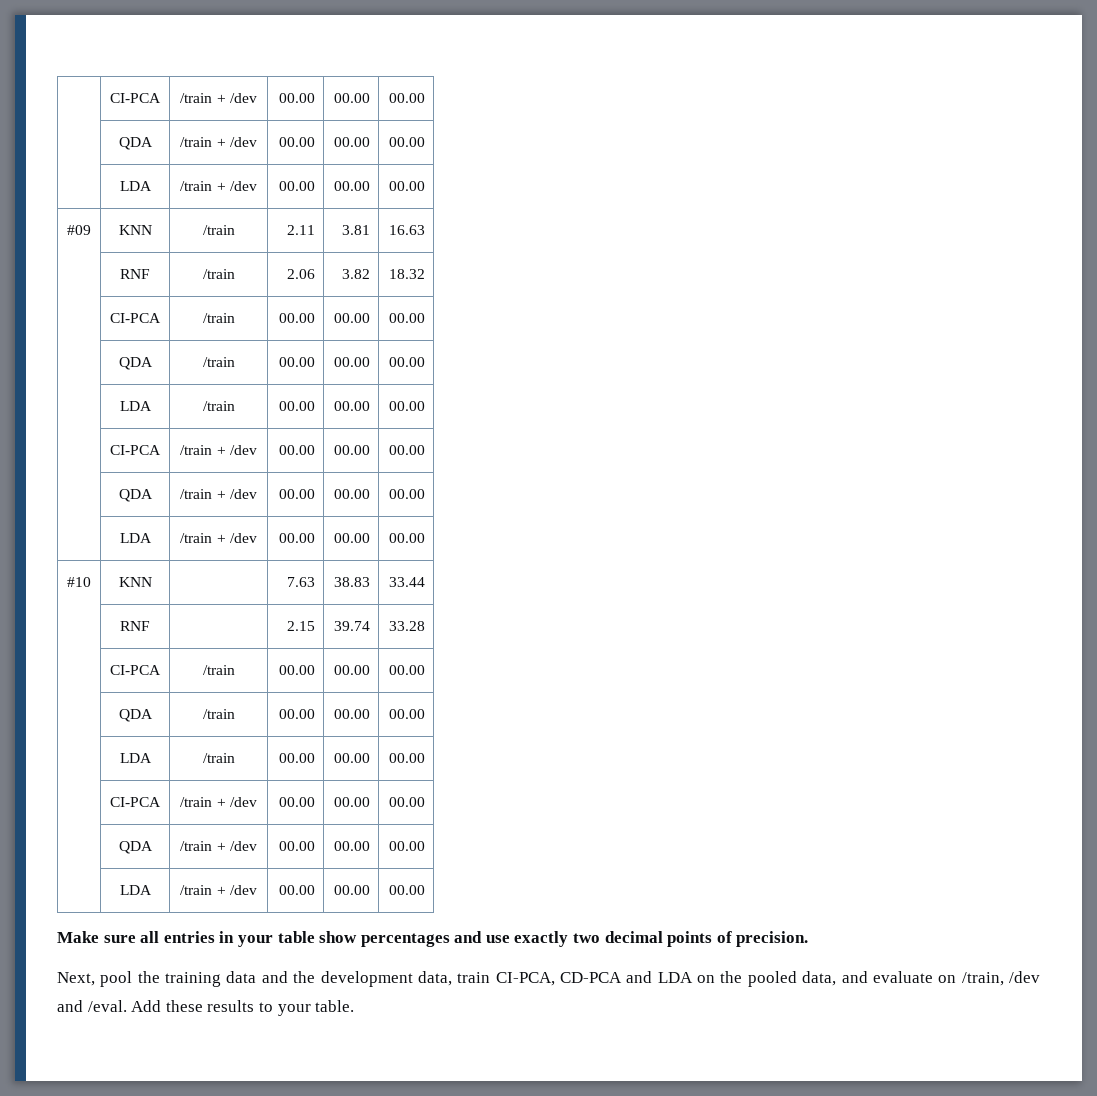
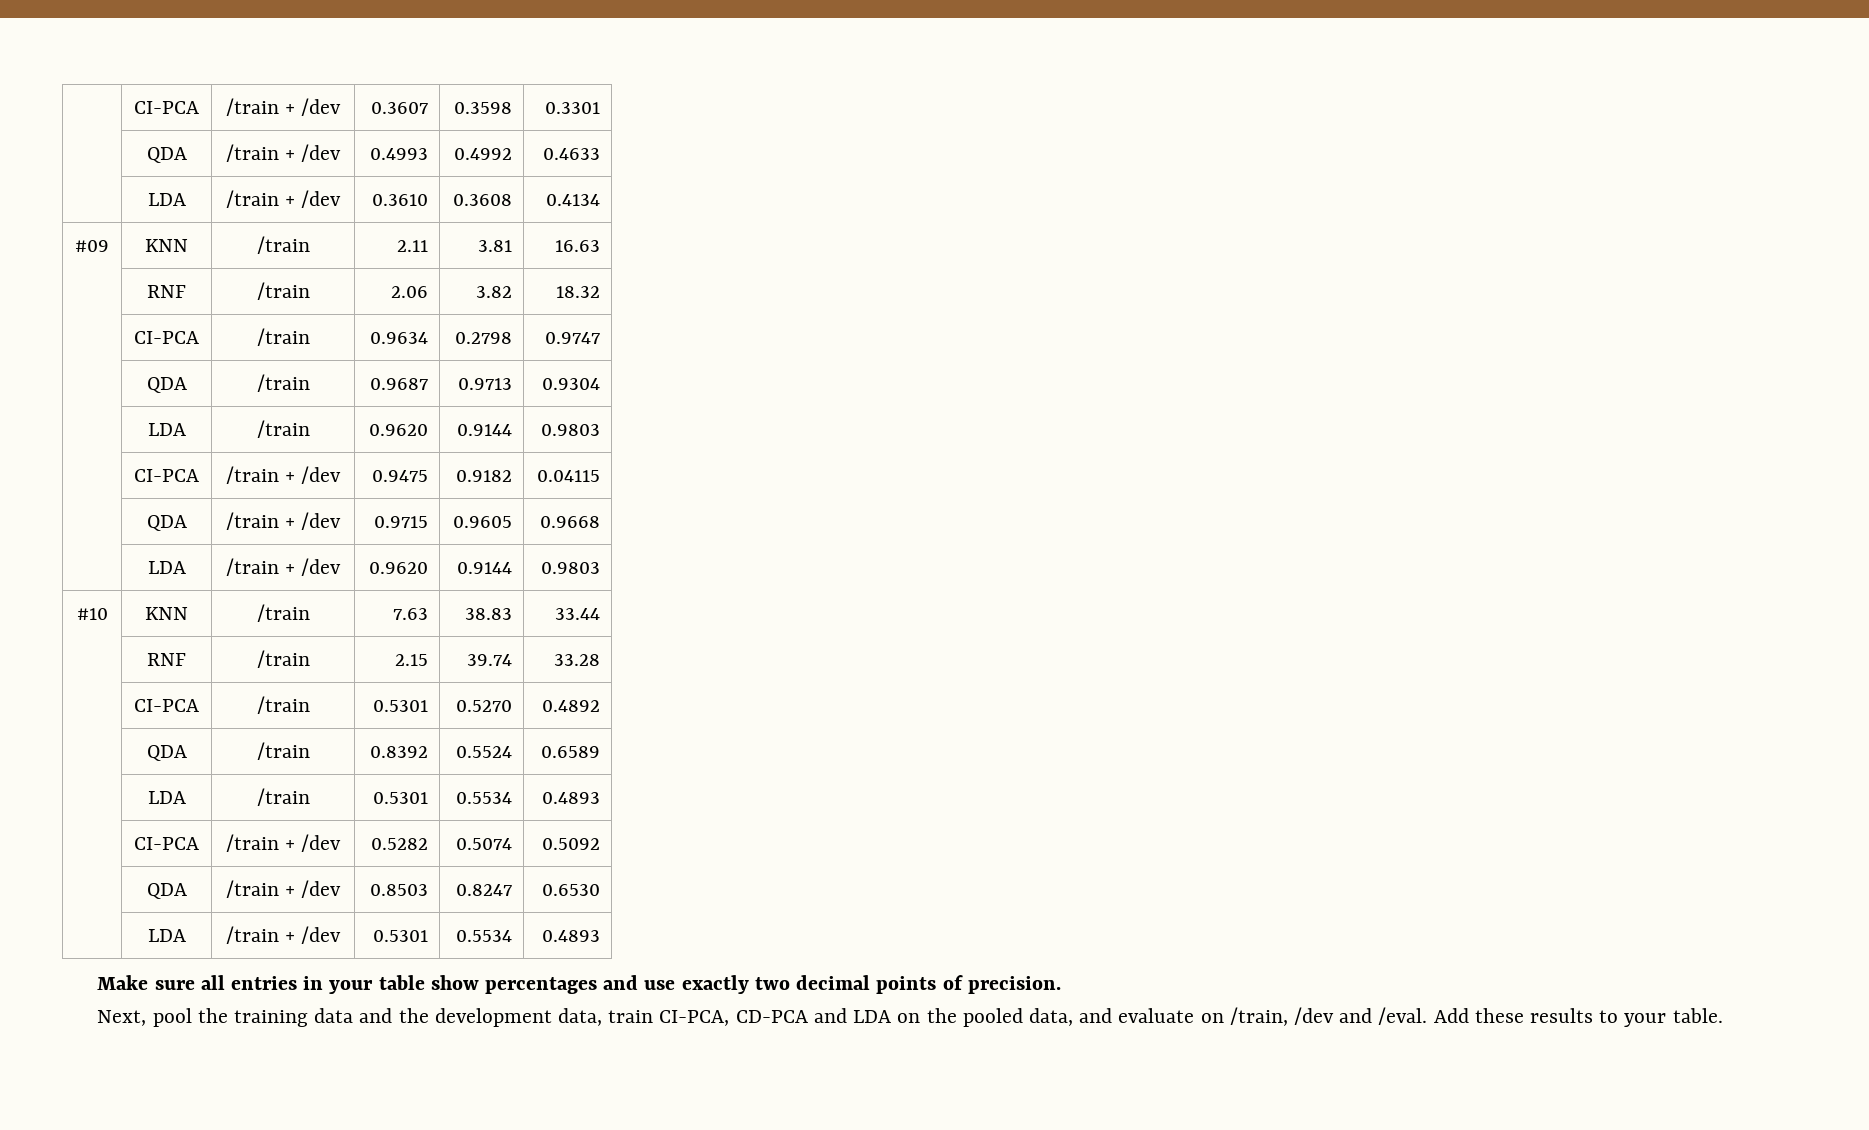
[110,93,161,103] [180,93,257,103] [278,93,315,103] [333,93,370,103] [388,93,425,103] [118,137,153,150] [180,137,257,147] [278,137,315,147] [333,137,370,147] [388,137,425,147] [119,181,152,191] [180,181,257,191] [278,181,315,191] [333,181,370,191] [388,181,425,191] | CI-PCA | /train + /dev | 00.00 | 00.00 | 00.00 // | QDA | /train + /dev | 00.00 | 00.00 | 00.00 // | LDA | /train + /dev | 00.00 | 00.00 | 00.00 -> [134,101,199,114] [225,98,342,116] [370,102,428,114] [453,102,512,114] [544,102,600,114] [146,147,187,163] [225,144,342,162] [369,148,428,160] [453,148,512,160] [542,148,600,160] [147,193,186,206] [225,190,342,208] [371,194,428,206] [452,194,512,206] [545,194,600,206] | CI-PCA | /train + /dev | 0.3607 | 0.3598 | 0.3301 // | QDA | /train + /dev | 0.4993 | 0.4992 | 0.4633 // | LDA | /train + /dev | 0.3610 | 0.3608 | 0.4134
[278,313,315,323] [333,313,370,323] [388,313,425,323] [118,357,153,370] [202,357,235,367] [278,357,315,367] [333,357,370,367] [388,357,425,367] [119,401,152,411] [202,401,235,411] [278,401,315,411] [333,401,370,411] [388,401,425,411] [110,445,161,455] [180,445,257,455] [278,445,315,455] [333,445,370,455] [388,445,425,455] [118,489,153,502] [180,489,257,499] [278,489,315,499] [333,489,370,499] [388,489,425,499] [119,533,152,543] [180,533,257,543] [278,533,315,543] [333,533,370,543] [388,533,425,543] 00.00 | 00.00 | 00.00 // | QDA | /train | 00.00 | 00.00 | 00.00 // | LDA | /train | 00.00 | 00.00 | 00.00 // | CI-PCA | /train + /dev | 00.00 | 00.00 | 00.00 // | QDA | /train + /dev | 00.00 | 00.00 | 00.00 // | LDA | /train + /dev | 00.00 | 00.00 | 00.00 -> [369,332,428,344] [454,332,512,344] [544,332,600,344] [146,377,187,393] [256,374,310,392] [369,378,428,390] [457,378,512,390] [541,378,600,390] [147,423,186,436] [256,420,310,438] [368,424,428,436] [456,424,512,436] [540,424,600,436] [134,469,199,482] [225,466,342,484] [371,470,428,482] [455,470,512,482] [536,470,600,482] [146,515,187,531] [225,512,342,530] [373,516,428,528] [452,516,512,528] [539,516,600,528] [147,561,186,574] [225,558,342,576] [368,562,428,574] [456,562,512,574] [540,562,600,574] 0.9634 | 0.2798 | 0.9747 // | QDA | /train | 0.9687 | 0.9713 | 0.9304 // | LDA | /train | 0.9620 | 0.9144 | 0.9803 // | CI-PCA | /train + /dev | 0.9475 | 0.9182 | 0.04115 // | QDA | /train + /dev | 0.9715 | 0.9605 | 0.9668 // | LDA | /train + /dev | 0.9620 | 0.9144 | 0.9803
(152, 582) none -> [256,604,310,622] /train
(150, 626) none -> [256,650,310,668] /train
[278,665,315,675] [333,665,370,675] [388,665,425,675] [118,709,153,722] [202,709,235,719] [278,709,315,719] [333,709,370,719] [388,709,425,719] [119,753,152,763] [202,753,235,763] [278,753,315,763] [333,753,370,763] [388,753,425,763] [110,797,161,807] [180,797,257,807] [278,797,315,807] [333,797,370,807] [388,797,425,807] [118,841,153,854] [180,841,257,851] [278,841,315,851] [333,841,370,851] [388,841,425,851] [119,885,152,895] [180,885,257,895] [278,885,315,895] [333,885,370,895] [388,885,425,895] 00.00 | 00.00 | 00.00 // | QDA | /train | 00.00 | 00.00 | 00.00 // | LDA | /train | 00.00 | 00.00 | 00.00 // | CI-PCA | /train + /dev | 00.00 | 00.00 | 00.00 // | QDA | /train + /dev | 00.00 | 00.00 | 00.00 // | LDA | /train + /dev | 00.00 | 00.00 | 00.00 -> [372,700,428,712] [455,700,512,712] [541,700,600,712] [146,745,187,761] [256,742,310,760] [369,746,428,758] [455,746,512,758] [540,746,600,758] [147,791,186,804] [256,788,310,806] [372,792,428,804] [455,792,512,804] [541,792,600,804] [134,837,199,850] [225,834,342,852] [370,838,428,850] [455,838,512,850] [541,838,600,850] [146,883,187,899] [225,880,342,898] [369,884,428,896] [455,884,512,896] [541,884,600,896] [147,929,186,942] [225,926,342,944] [372,930,428,942] [455,930,512,942] [541,930,600,942] 0.5301 | 0.5270 | 0.4892 // | QDA | /train | 0.8392 | 0.5524 | 0.6589 // | LDA | /train | 0.5301 | 0.5534 | 0.4893 // | CI-PCA | /train + /dev | 0.5282 | 0.5074 | 0.5092 // | QDA | /train + /dev | 0.8503 | 0.8247 | 0.6530 // | LDA | /train + /dev | 0.5301 | 0.5534 | 0.4893

